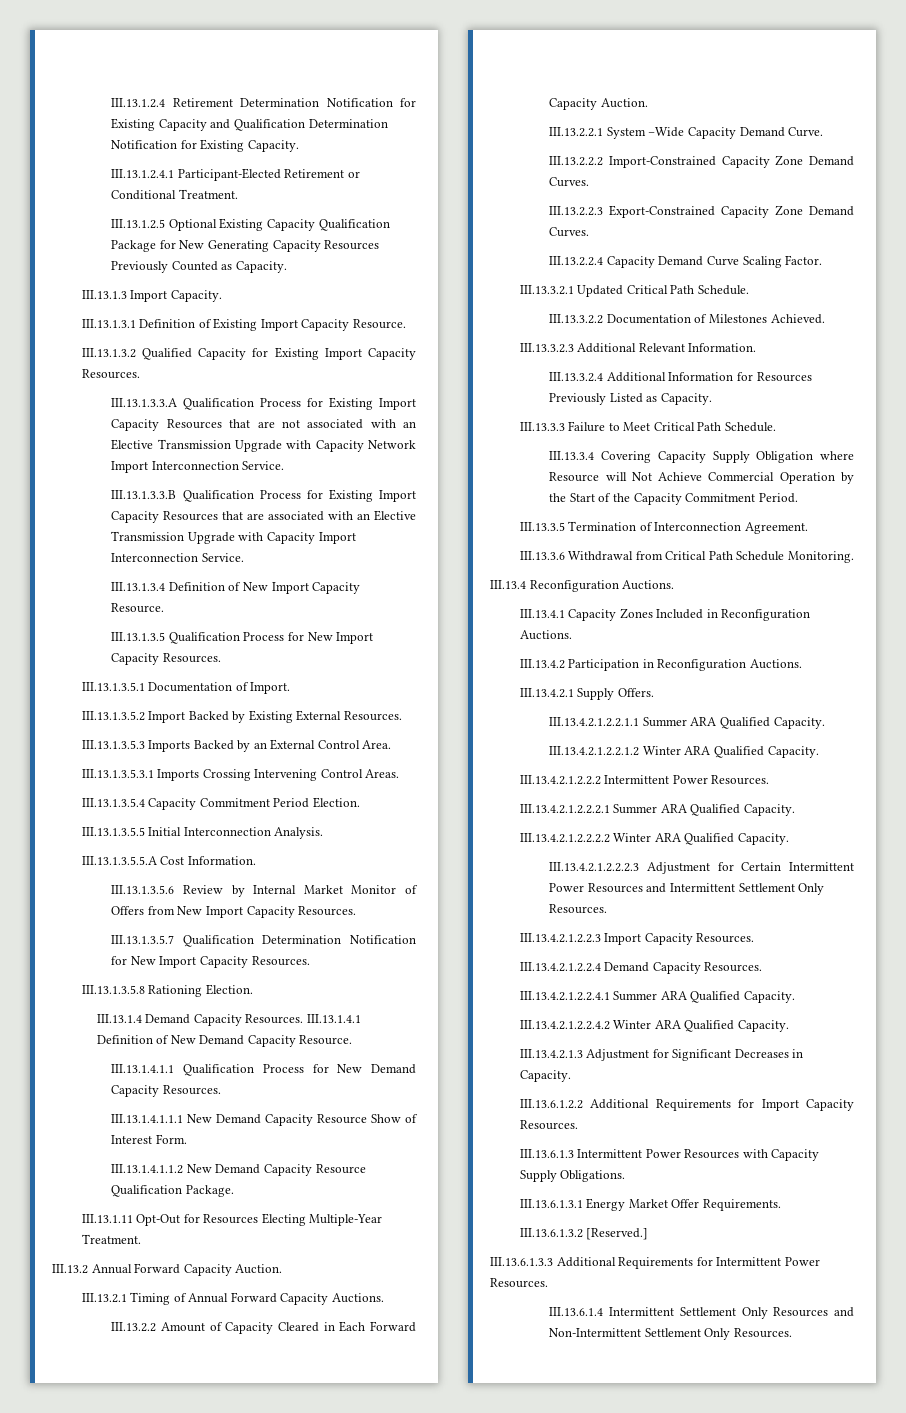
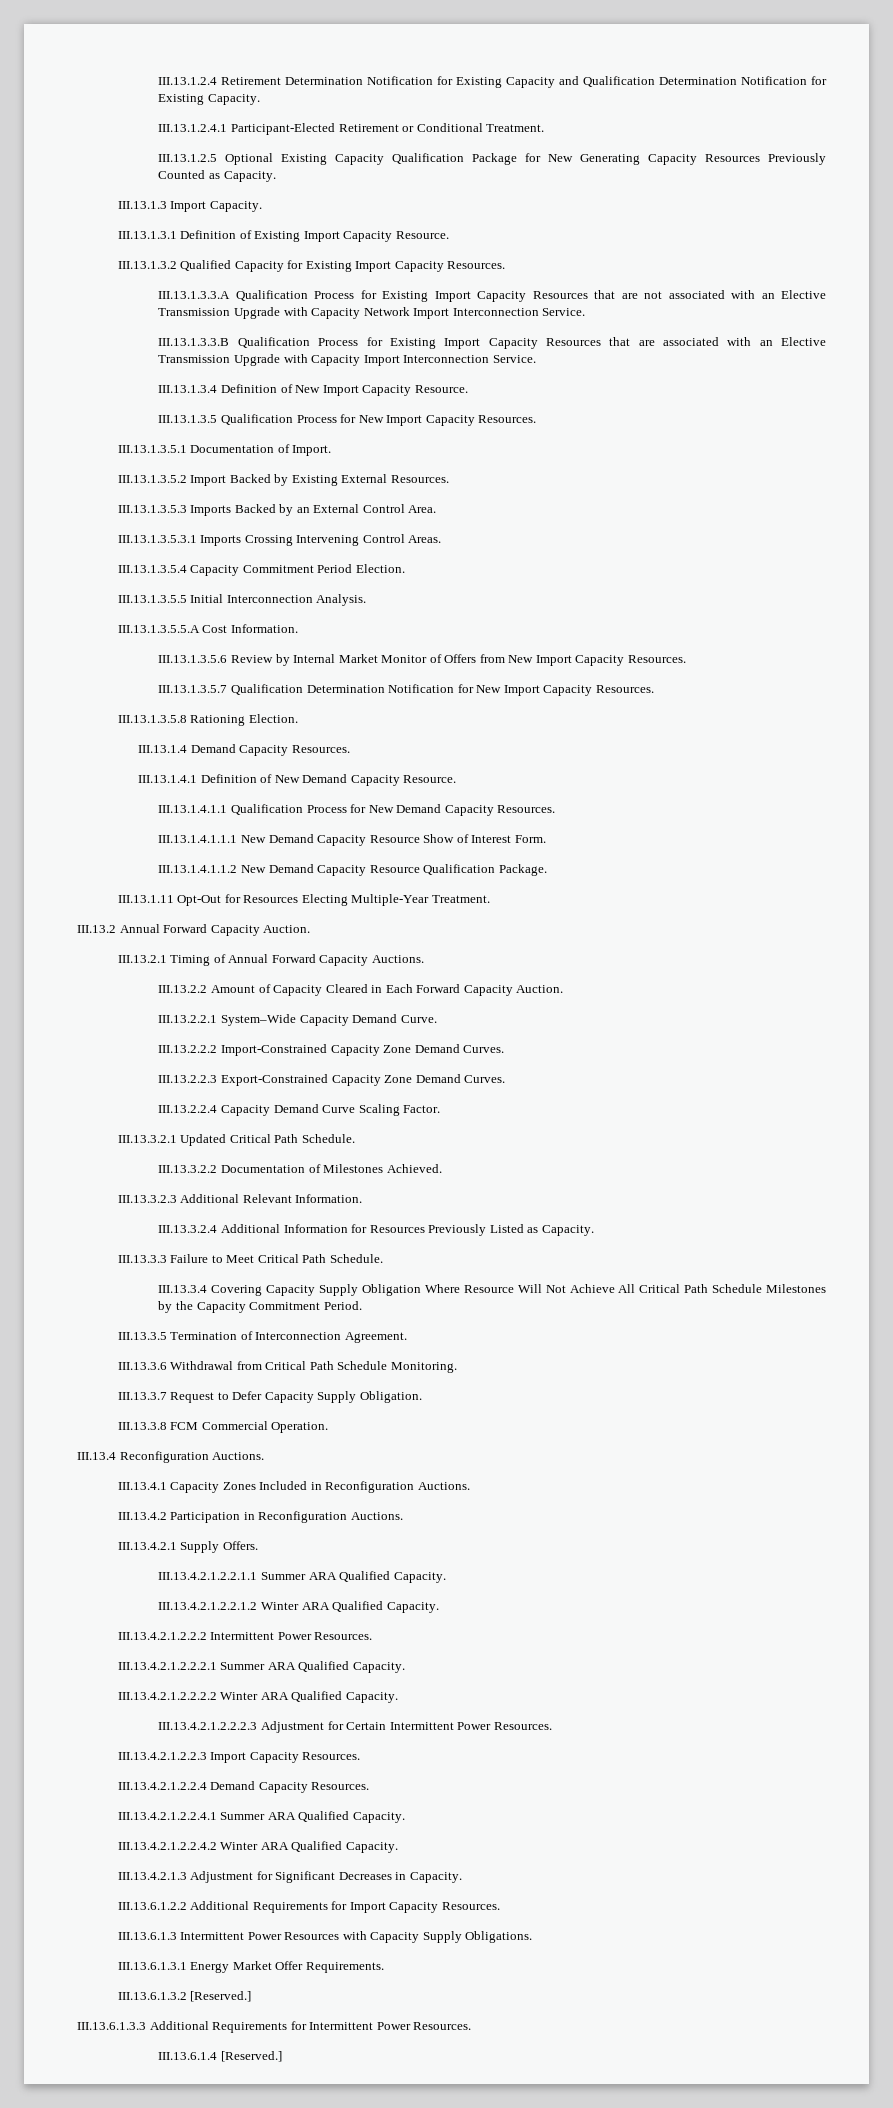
(304, 1019) none -> (350, 749) //
[606,127,685,139] System –Wide -> [220,1014,296,1026] System–Wide
[820,451,854,460] [549,472,854,484] [549,493,612,502] where Resource will Not Achieve Commercial Operation by the Start of -> [424,1284,826,1293] [158,1301,173,1313] Where Resource Will Not Achieve All Critical Path Schedule Milestones by
(854, 557) none -> [117,1391,422,1403] [117,1421,329,1433] // III.13.3.7 Request to Defer Capacity Supply Obligation. // III.13.3.8 FCM Commercial Operation.
[587,883,825,895] Resources and Intermittent Settlement Only -> (492, 1726) none
[609,1307,854,1319] [549,1328,792,1340] Intermittent Settlement Only Resources and Non-Intermittent Settlement Only Resources. -> [220,2051,282,2062] [Reserved.]

